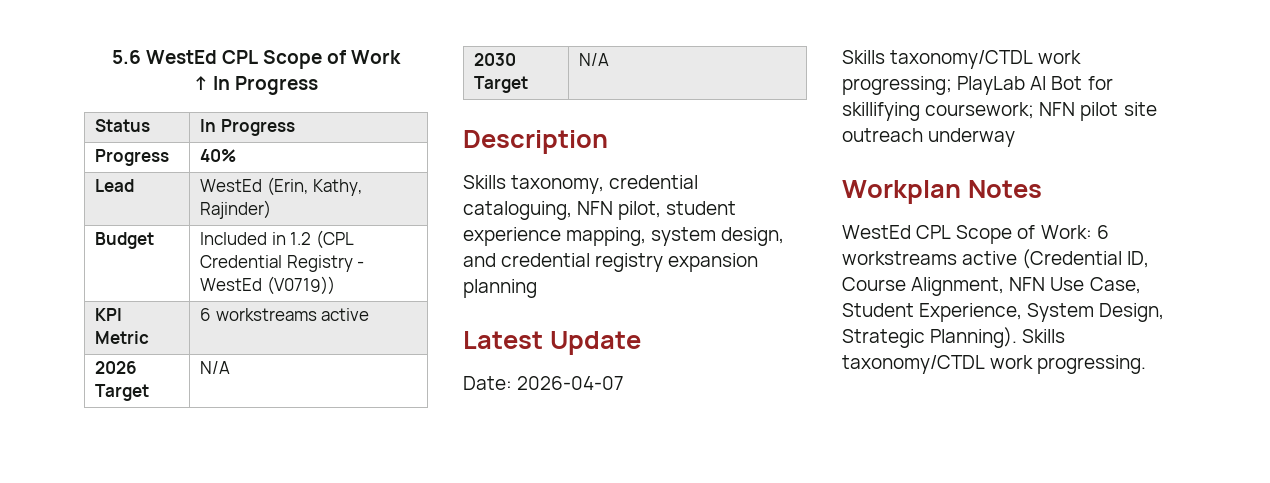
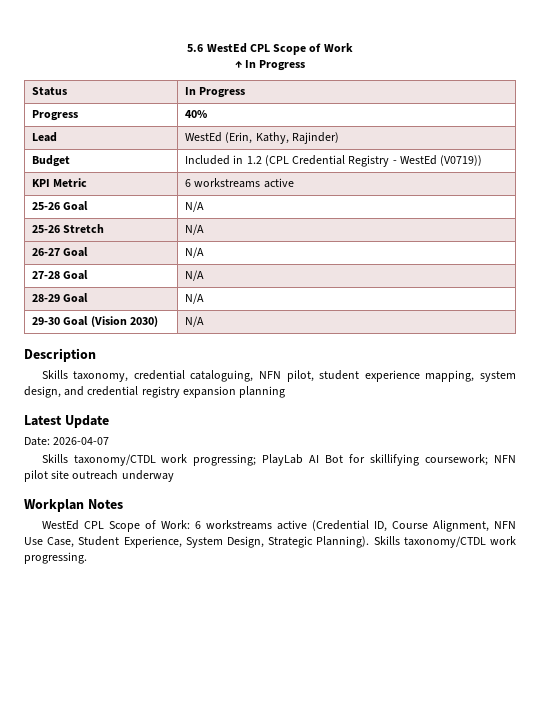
[95,361,138,374] [95,384,150,401] [200,361,231,374] [474,53,517,66] [474,76,529,93] 2026 Target | N/A // 2030 Target -> [32,201,89,211] [185,201,205,212] [32,224,105,233] [185,224,205,235] [32,247,89,257] [185,247,205,258] [32,270,89,280] [185,270,205,281] [32,293,89,303] [185,293,205,304] [32,316,158,327] 25-26 Goal | N/A // 25-26 Stretch | N/A // 26-27 Goal | N/A // 27-28 Goal | N/A // 28-29 Goal | N/A // 29-30 Goal (Vision 2030)

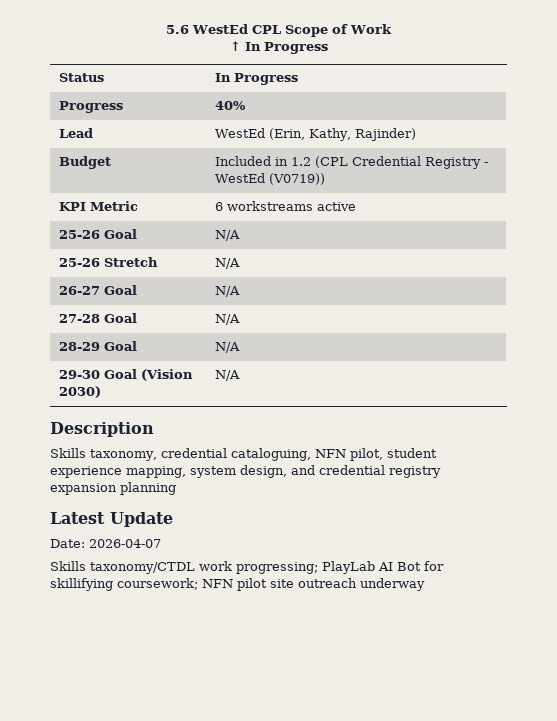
[24,499,123,512] [41,520,516,532] [24,536,516,548] [24,552,87,564] // Workplan Notes // WestEd CPL Scope of Work: 6 workstreams active (Credential ID, Course Alignment, NFN Use Case, Student Experience, System Design, Strategic Planning). Skills taxonomy/CTDL work progressing. -> (425, 584) none

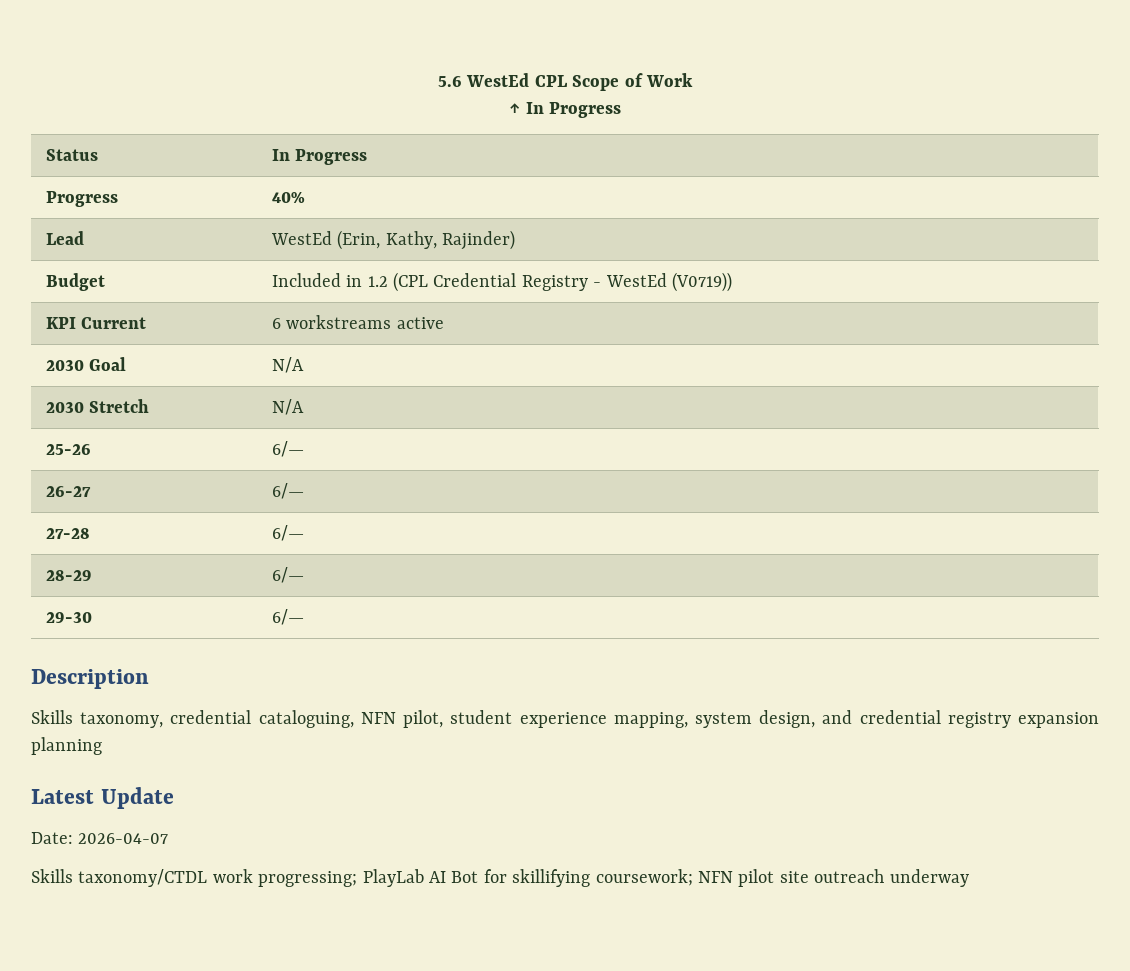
[89,201,138,211] Metric -> [81,317,147,329] Current
[58,229,137,239] [214,230,240,241] [58,258,100,267] 25-26 Goal | N/A // 25-26 -> [45,357,127,371] [271,357,304,373] [45,402,84,413] 2030 Goal | N/A // 2030
(240, 263) none -> [45,444,91,455] [271,441,304,457] // 25-26 | 6/—
[103,285,137,295] [214,286,240,297] Goal | N/A -> [271,483,304,499] | 6/—
[103,313,137,323] [214,314,240,325] Goal | N/A -> [271,525,304,541] | 6/—
[103,341,137,351] [214,342,240,353] Goal | N/A -> [271,567,304,583] | 6/—
[103,369,193,381] [58,386,101,398] [214,370,240,381] Goal (Vision 2030) | N/A -> [271,609,304,625] | 6/—

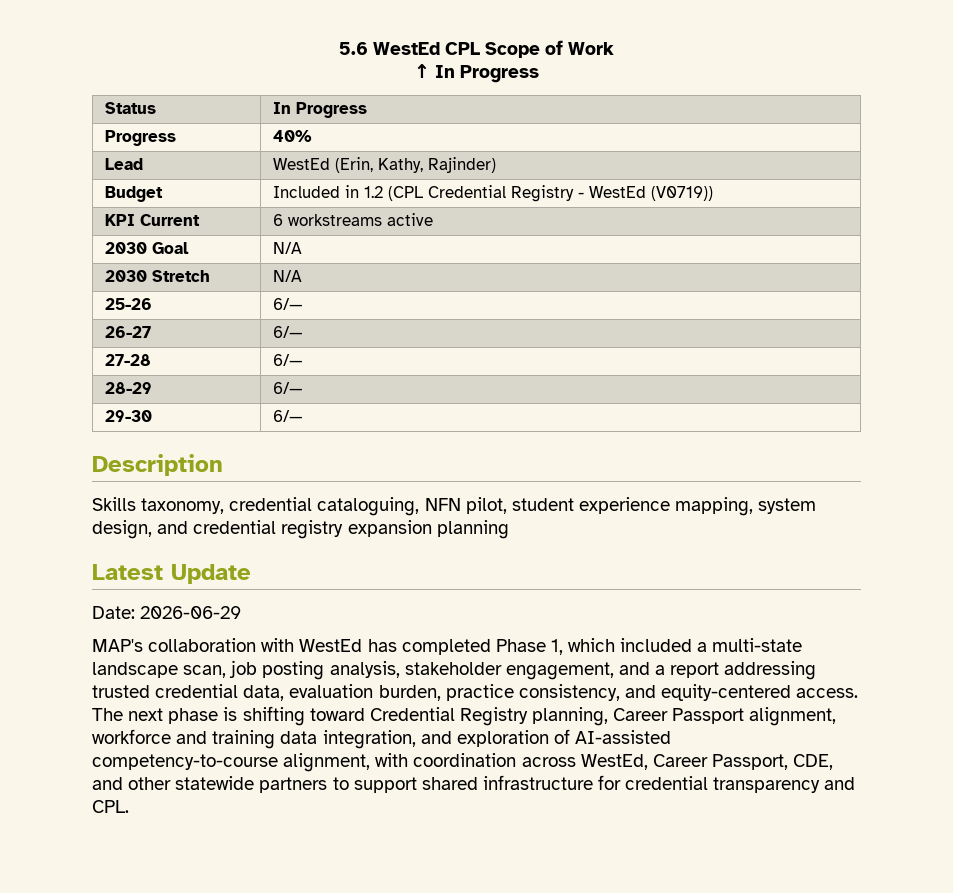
[78,833,169,844] [31,869,969,887] 2026-04-07 // Skills taxonomy/CTDL work progressing; PlayLab AI Bot for skillifying coursework; NFN pilot site outreach underway -> [140,606,242,619] [92,638,803,655] [92,660,817,680] [92,684,859,701] [92,706,837,726] [92,729,672,749] [92,753,834,772] [92,775,856,793] [92,800,129,813] 2026-06-29 // MAP's collaboration with WestEd has completed Phase 1, which included a multi-state landscape scan, job posting analysis, stakeholder engagement, and a report addressing trusted credential data, evaluation burden, practice consistency, and equity-centered access. The next phase is shifting toward Credential Registry planning, Career Passport alignment, workforce and training data integration, and exploration of AI-assisted competency-to-course alignment, with coordination across WestEd, Career Passport, CDE, and other statewide partners to support shared infrastructure for credential transparency and CPL.

